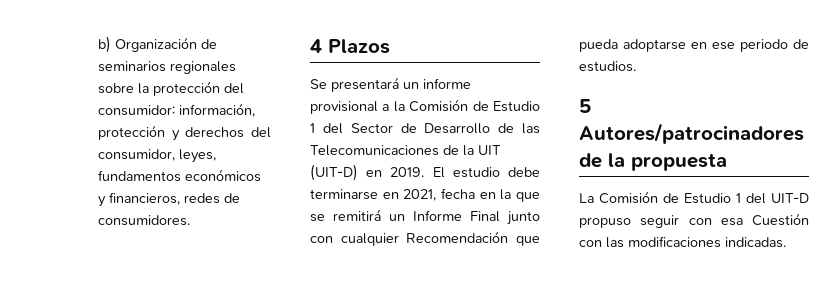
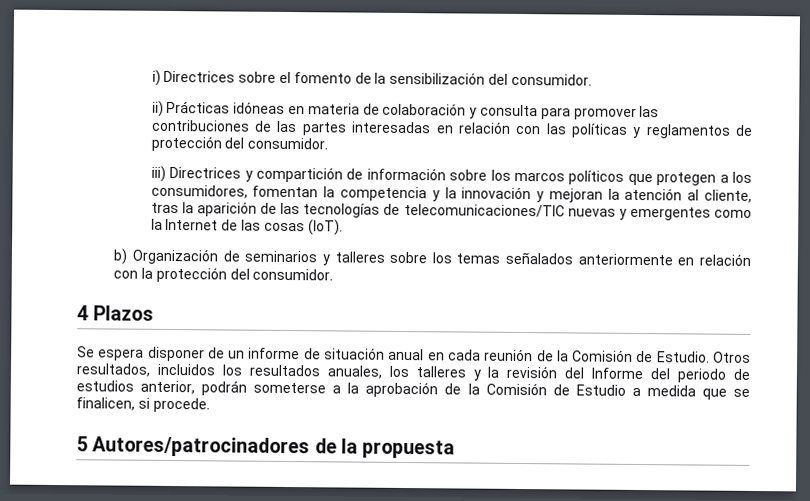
[97,36,217,53] [97,61,236,74] [97,81,244,96] [97,103,255,117] [97,125,271,141] [97,149,216,163] [97,169,261,182] [97,192,240,207] [97,215,190,226] [310,39,390,54] [310,77,471,92] [310,99,540,114] [310,123,540,134] [310,145,501,156] [310,164,540,181] [310,188,540,202] [310,209,540,225] [310,231,540,246] [579,39,809,52] [579,61,636,72] b) Organización de seminarios regionales sobre la protección del consumidor: información, protección y derechos del consumidor, leyes, fundamentos económicos y financieros, redes de consumidores. // 4 Plazos // Se presentará un informe provisional a la Comisión de Estudio 1 del Sector de Desarrollo de las Telecomunicaciones de la UIT (UIT-D) en 2019. El estudio debe terminarse en 2021, fecha en la que se remitirá un Informe Final junto con cualquier Recomendación que pueda adoptarse en ese periodo de estudios. -> [151,69,592,86] [151,100,660,120] [151,119,753,139] [150,135,329,152] [150,165,753,186] [150,184,753,203] [150,201,753,221] [150,218,343,236] [113,248,751,266] [113,266,334,283] [77,305,155,321] [77,346,751,363] [76,363,751,383] [76,380,751,400] [76,397,210,413] i) Directrices sobre el fomento de la sensibilización del consumidor. // ii) Prácticas idóneas en materia de colaboración y consulta para promover las contribuciones de las partes interesadas en relación con las políticas y reglamentos de protección del consumidor. // iii) Directrices y compartición de información sobre los marcos políticos que protegen a los consumidores, fomentan la competencia y la innovación y mejoran la atención al cliente, tras la aparición de las tecnologías de telecomunicaciones/TIC nuevas y emergentes como la Internet de las cosas (IoT). // b) Organización de seminarios y talleres sobre los temas señalados anteriormente en relación con la protección del consumidor. // 4 Plazos // Se espera disponer de un informe de situación anual en cada reunión de la Comisión de Estudio. Otros resultados, incluidos los resultados anuales, los talleres y la revisión del Informe del periodo de estudios anterior, podrán someterse a la aprobación de la Comisión de Estudio a medida que se finalicen, si procede.
[579,191,809,204] [579,213,809,228] [579,236,786,248] // La Comisión de Estudio 1 del UIT-D propuso seguir con esa Cuestión con las modificaciones indicadas. -> (456, 449) none

